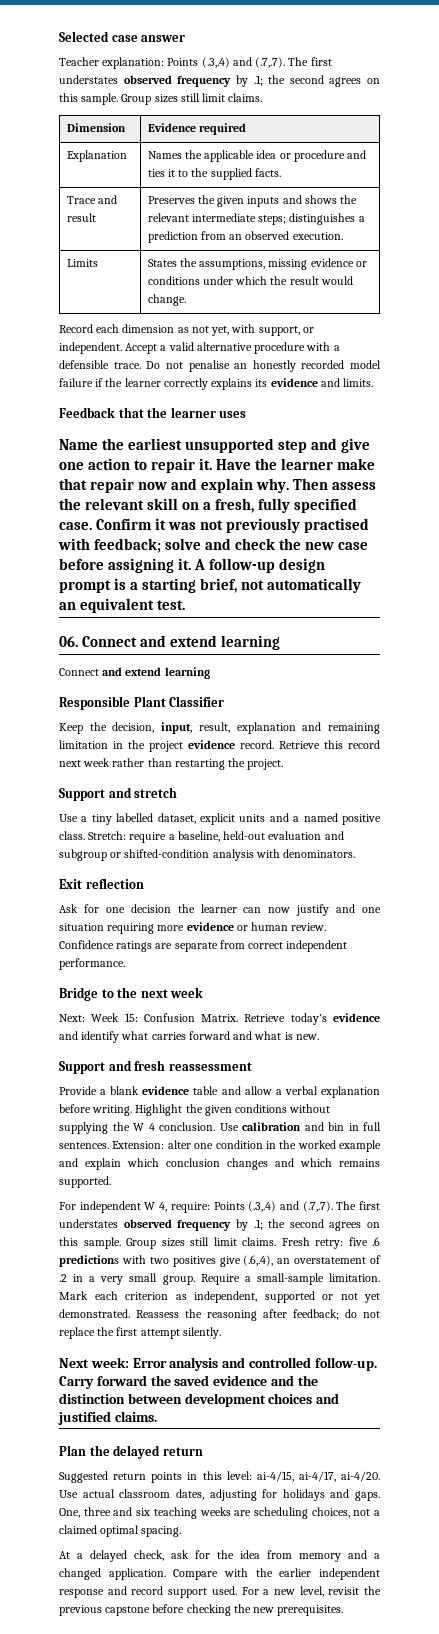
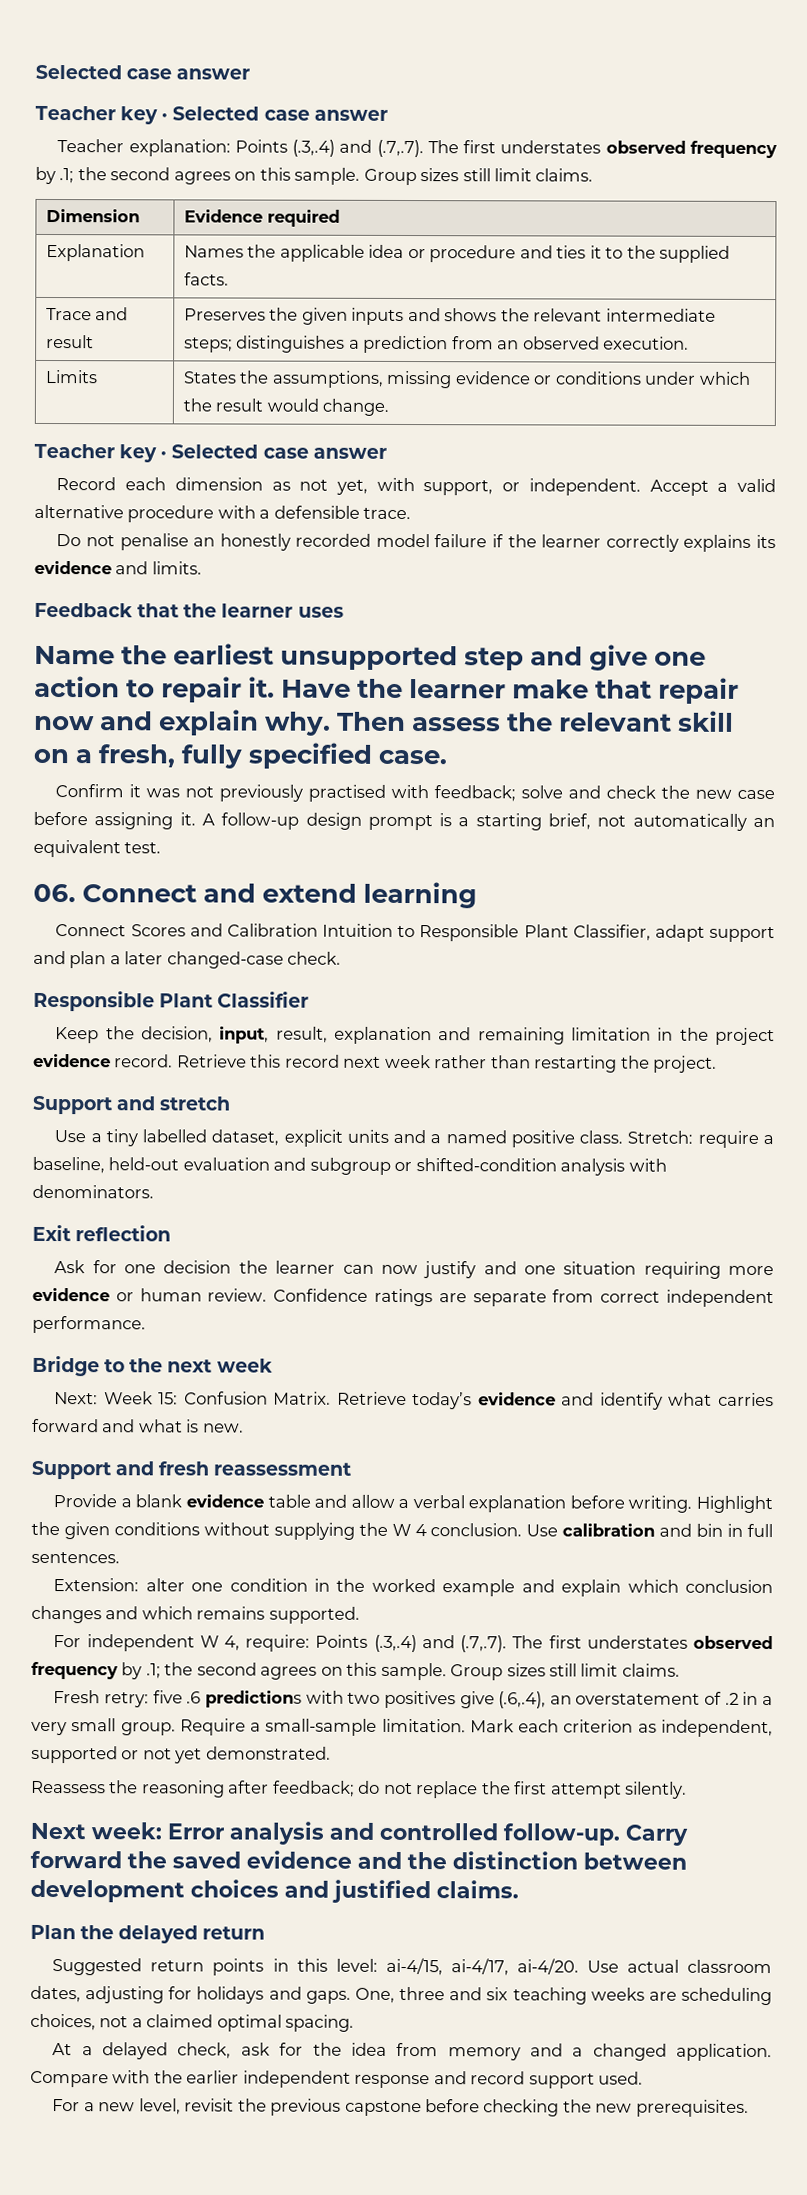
[59,31,186,42] Selected case answer -> [35,64,251,80] [35,105,388,125] Selected case answer // Teacher key · Selected case answer
(186, 300) none -> [34,443,387,463] // Teacher key · Selected case answer
(141, 365) none -> (412, 513) //
(92, 526) none -> (448, 757) //
[102,667,210,679] and extend learning -> [130,923,775,943] [33,950,342,969] Scores and Calibration Intuition to Responsible Plant Classifier, adapt support and plan a later changed-case check.
(109, 1145) none -> (120, 1557) //
(276, 1241) none -> (680, 1670) //
(130, 1313) none -> (331, 1753) //
(237, 1590) none -> (644, 2078) //

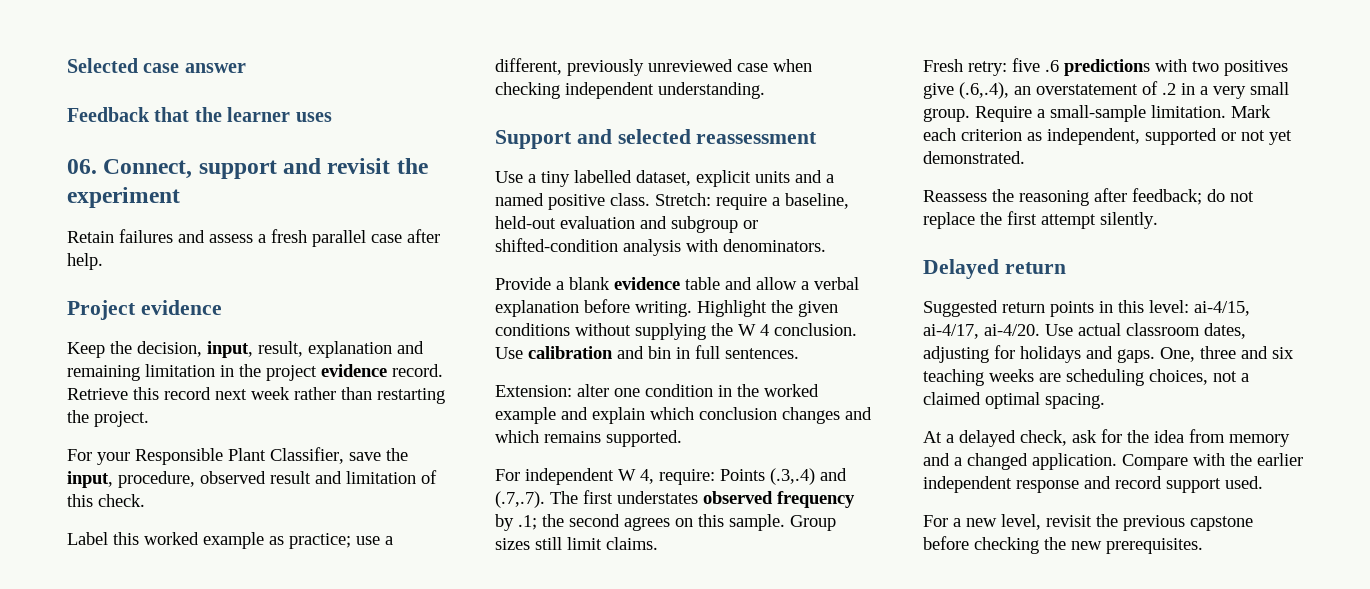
[35,64,251,80] [35,105,388,125] [57,139,777,159] [35,166,594,186] [45,208,140,223] [183,209,340,227] [45,243,145,262] [183,244,730,263] [183,272,229,286] [45,307,129,321] [45,334,94,349] [183,307,716,325] [183,335,690,354] [44,369,98,384] [182,370,751,389] [182,398,390,416] [34,443,387,463] [56,477,776,496] [34,504,412,523] [56,533,776,552] [34,560,202,575] Selected case answer // Teacher key · Selected case answer // Teacher explanation: Points (.3,.4) and (.7,.7). The first understates observed frequency by .1; the second agrees on this sample. Group sizes still limit claims. // Dimension | Evidence required // Explanation | Names the applicable idea or procedure and ties it to the supplied facts. // Trace and result | Preserves the given inputs and shows the relevant intermediate steps; distinguishes a prediction from an observed execution. // Limits | States the assumptions, missing evidence or conditions under which the result would change. // Teacher key · Selected case answer // Record each dimension as not yet, with support, or independent. Accept a valid alternative procedure with a defensible trace. // Do not penalise an honestly recorded model failure if the learner correctly explains its evidence and limits. -> [67,58,246,73] Selected case answer
[34,643,707,671] [34,675,740,704] [34,709,735,736] [33,742,448,769] [55,784,775,802] [33,811,775,831] [33,839,162,858] [33,881,478,909] [55,923,775,943] [33,950,342,969] [33,990,310,1012] Name the earliest unsupported step and give one action to repair it. Have the learner make that repair now and explain why. Then assess the relevant skill on a fresh, fully specified case. // Confirm it was not previously practised with feedback; solve and check the new case before assigning it. A follow-up design prompt is a starting brief, not automatically an equivalent test. // 06. Connect and extend learning // Connect Scores and Calibration Intuition to Responsible Plant Classifier, adapt support and plan a later changed-case check. // Responsible Plant Classifier -> [67,158,428,179] [67,187,180,208] [67,229,440,247] [67,253,103,270] [67,300,222,320] 06. Connect, support and revisit the experiment // Retain failures and assess a fresh parallel case after help. // Project evidence
[32,1095,232,1115] // Support and stretch -> [67,447,408,465] [67,470,437,488] [67,494,145,507] [67,532,393,549] [495,58,812,76] [495,82,765,99] [495,129,818,149] // For your Responsible Plant Classifier, save the input, procedure, observed result and limitation of this check. // Label this worked example as practice; use a different, previously unreviewed case when checking independent understanding. // Support and selected reassessment
[32,1224,172,1242] [54,1260,774,1279] [32,1287,774,1308] [32,1315,146,1334] [32,1355,273,1377] [54,1391,774,1410] [32,1418,244,1433] [31,1460,352,1480] // Exit reflection // Ask for one decision the learner can now justify and one situation requiring more evidence or human review. Confidence ratings are separate from correct independent performance. // Bridge to the next week // Next: Week 15: Confusion Matrix. Retrieve today’s evidence and identify what carries forward and what is new. // Support and fresh reassessment -> (826, 245) none
[30,1821,688,1846] [30,1850,687,1870] [30,1879,519,1904] [30,1924,199,1944] Next week: Error analysis and controlled follow-up. Carry forward the saved evidence and the distinction between development choices and justified claims. // Plan the delayed -> [923,259,999,279] Delayed

